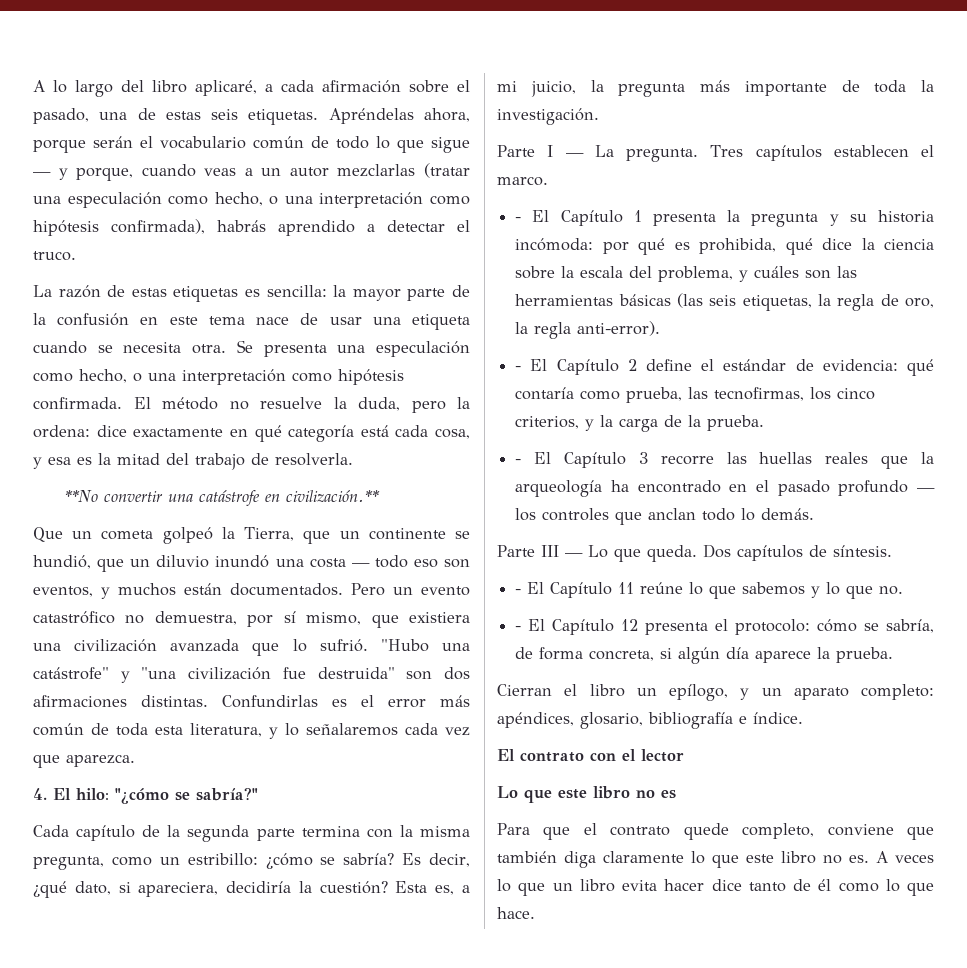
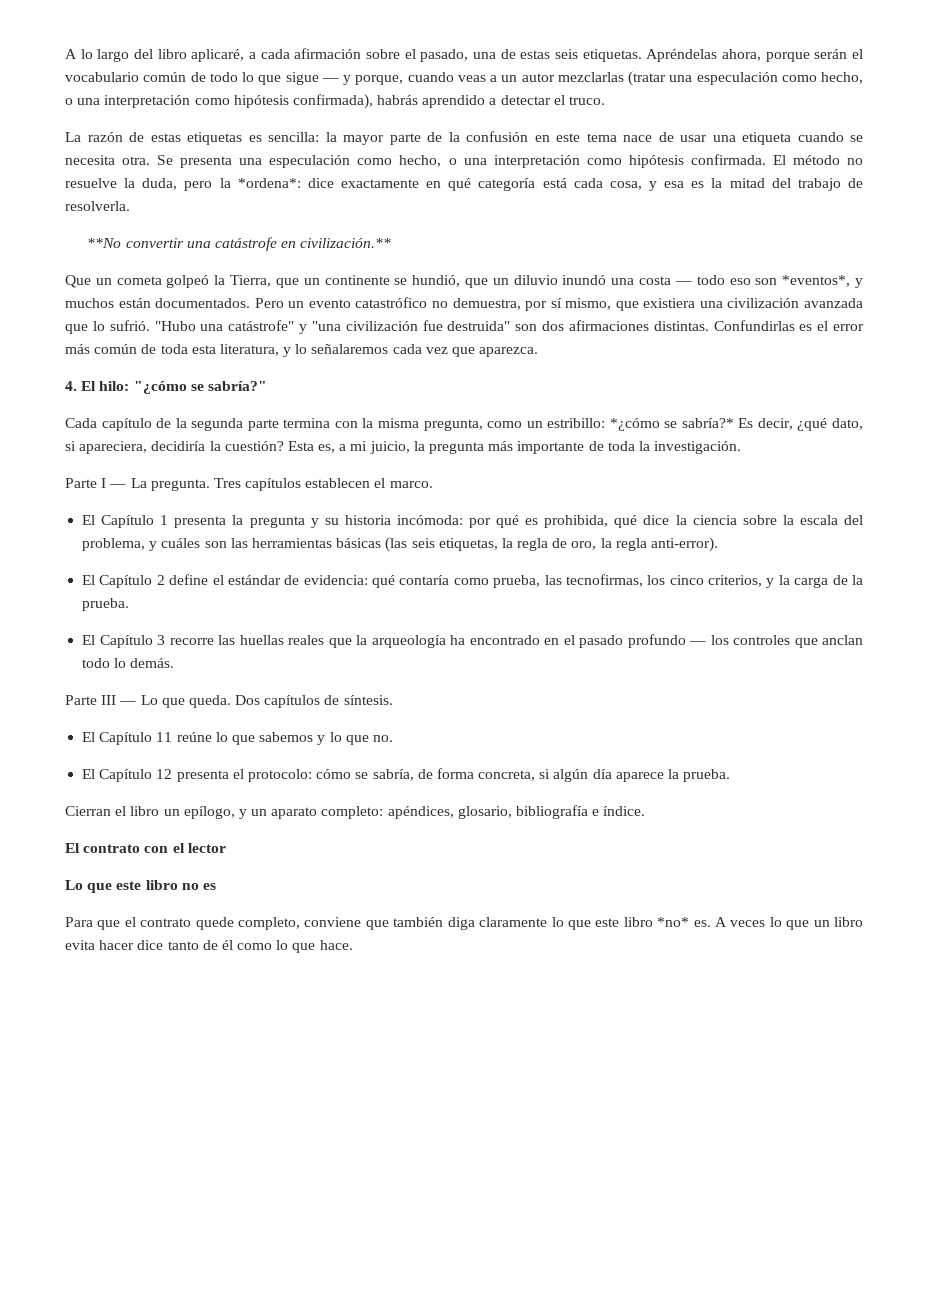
[33,425,90,438] ordena: -> [237,178,301,188] *ordena*:
[33,586,93,597] eventos, -> [782,275,851,287] *eventos*,
[265,853,395,869] ¿cómo se sabría? -> [609,418,734,431] *¿cómo se sabría?*
[515,217,522,222] - -> (433, 484) none
[515,366,522,371] - -> (719, 544) none
[515,459,522,464] - -> (130, 604) none
[515,589,522,594] - -> (393, 700) none
[515,626,522,631] - -> (393, 738) none
[823,855,842,864] no -> [657,917,690,927] *no*

